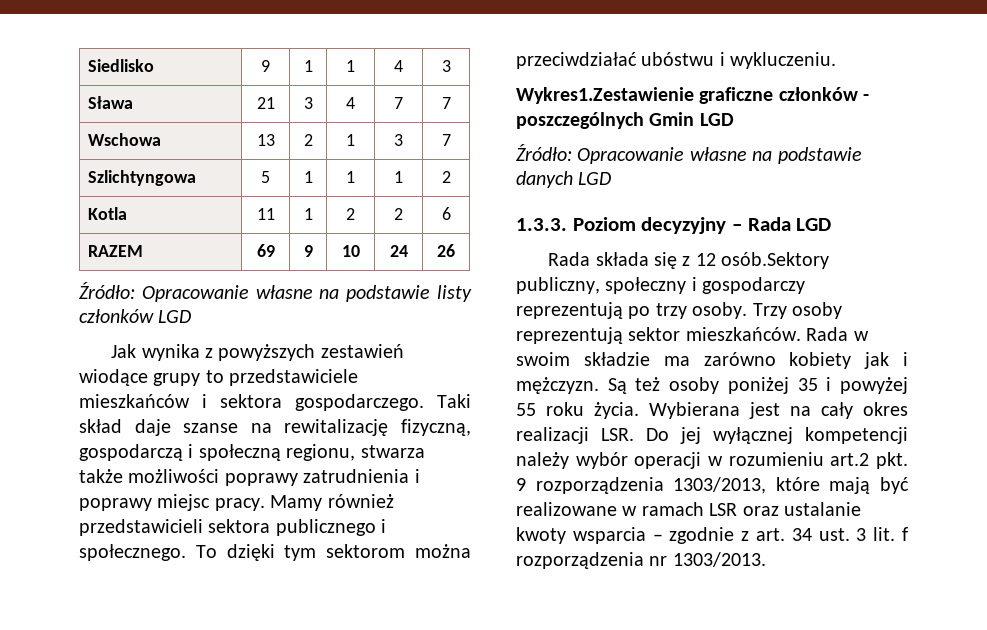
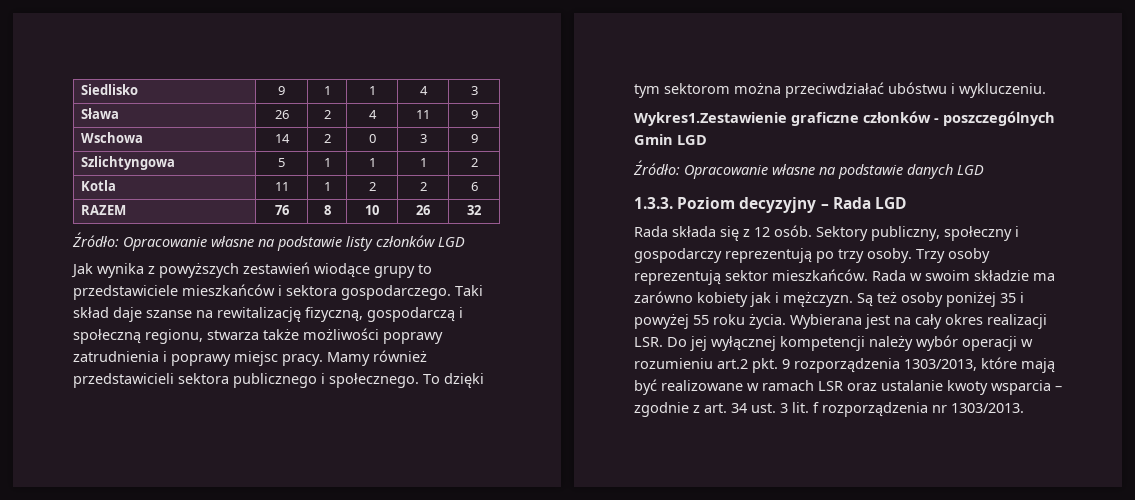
[256,97,275,109] [303,97,313,109] [346,97,355,109] [394,97,403,109] [441,97,451,109] [88,133,162,146] [256,134,275,146] [303,134,313,146] [346,134,355,146] [394,134,403,146] [441,134,451,146] 21 | 3 | 4 | 7 | 7 // Wschowa | 13 | 2 | 1 | 3 | 7 -> [274,110,289,119] [323,110,331,119] [368,110,377,119] [416,110,430,119] [470,110,478,119] [81,132,144,143] [274,134,290,143] [323,134,331,143] [368,134,376,143] [419,134,427,143] [470,134,478,143] 26 | 2 | 4 | 11 | 9 // Wschowa | 14 | 2 | 0 | 3 | 9
[256,244,275,257] [303,245,313,257] 69 | 9 -> [274,205,289,215] [323,205,331,215] 76 | 8
[389,245,408,257] [437,244,455,257] 24 | 26 -> [416,205,430,215] [467,205,481,215] 26 | 32
[721,252,830,269] osób.Sektory -> [774,225,868,241] osób. Sektory

